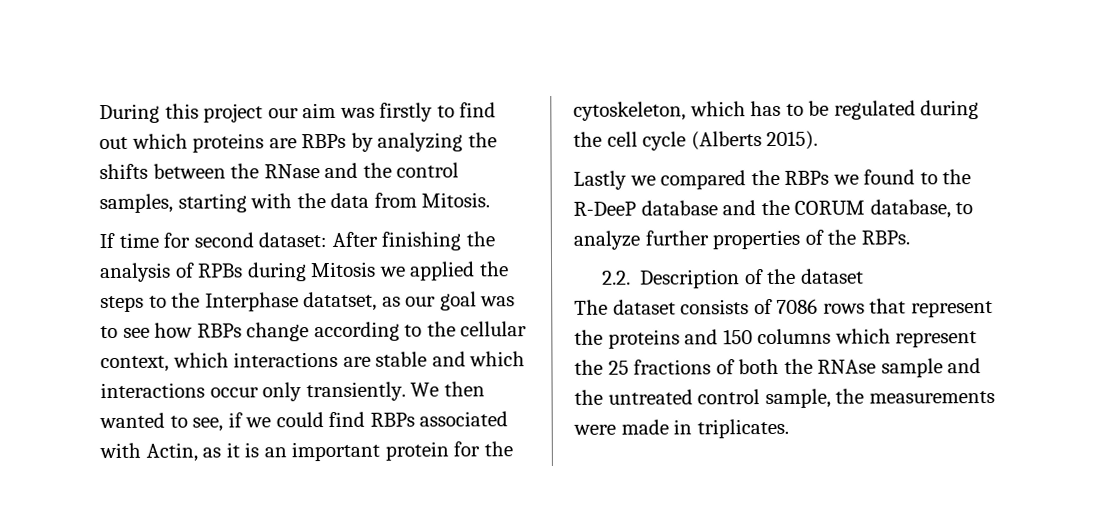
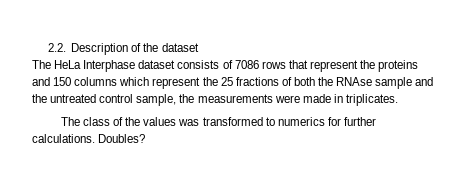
[99,102,497,124] [99,132,497,153] [99,162,460,180] [99,192,491,214] [99,231,495,251] [100,261,509,283] [100,291,516,313] [100,321,528,342] [100,351,526,373] [100,381,485,402] [99,411,509,432] [99,441,513,462] [573,100,980,121] [573,130,819,151] [573,169,972,190] [573,199,974,219] [573,229,910,250] During this project our aim was firstly to find out which proteins are RBPs by analyzing the shifts between the RNase and the control samples, starting with the data from Mitosis. // If time for second dataset: After finishing the analysis of RPBs during Mitosis we applied the steps to the Interphase datatset, as our goal was to see how RBPs change according to the cellular context, which interactions are stable and which interactions occur only transiently. We then wanted to see, if we could find RBPs associated with Actin, as it is an important protein for the cytoskeleton, which has to be regulated during the cell cycle (Alberts 2015). // Lastly we compared the RBPs we found to the R-DeeP database and the CORUM database, to analyze further properties of the RBPs. // -> (47, 47) none
(608, 307) none -> [54,60,136,72] HeLa Interphase
(789, 428) none -> [60,117,376,126] [32,134,146,143] // The class of the values was transformed to numerics for further calculations. Doubles?

